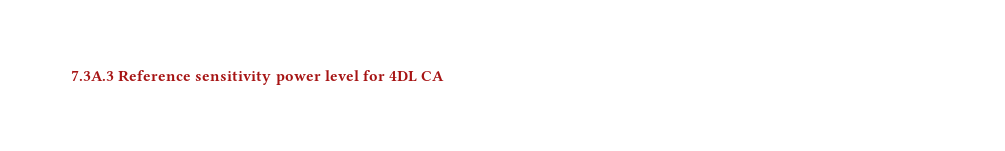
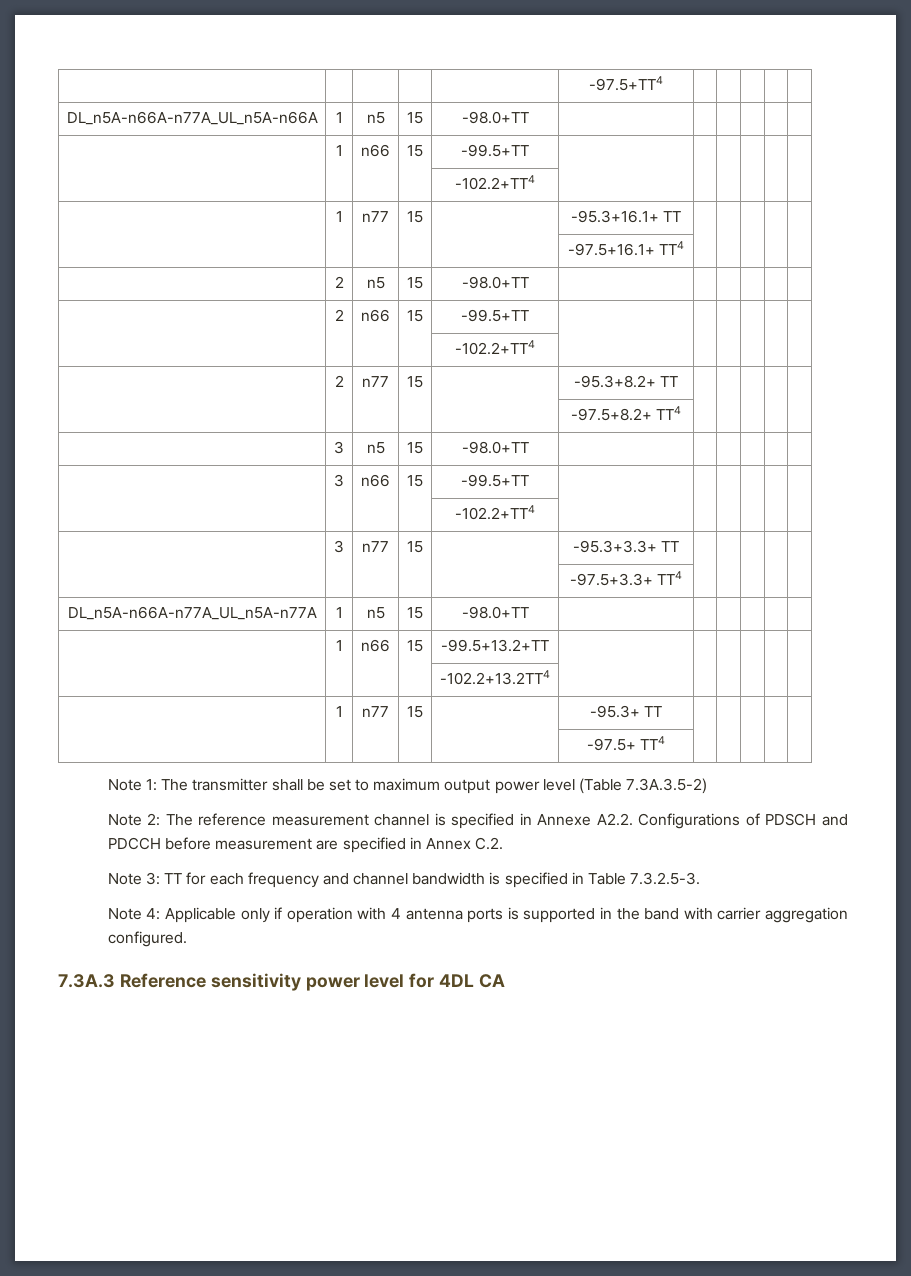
(71, 75) none -> [589,76,664,91] [66,111,318,125] [335,112,343,123] [366,112,385,124] [407,112,423,124] [461,111,529,124] [335,145,343,156] [361,144,390,157] [407,145,423,157] [461,144,529,157] [455,175,535,190] [335,211,343,222] [362,211,389,222] [407,211,423,223] [570,210,682,223] [567,241,685,256] [334,276,344,288] [366,277,385,289] [407,277,423,289] [461,276,529,289] [334,309,344,321] [361,309,390,322] [407,310,423,322] [461,309,529,322] [455,340,535,355] [334,375,344,387] [362,376,389,387] [407,376,423,388] [573,375,679,388] [570,406,682,421] [334,441,344,454] [366,442,385,454] [407,442,423,454] [461,441,529,454] [334,474,344,487] [361,474,390,487] [407,475,423,487] [461,474,529,487] [455,505,535,520] [334,540,344,553] [362,541,389,552] [407,541,423,553] [572,540,680,553] [569,571,683,586] [67,606,317,620] [335,607,343,618] [366,607,385,619] [407,607,423,619] [461,606,529,619] [335,640,343,651] [361,639,390,652] [407,640,423,652] [441,639,549,652] [440,670,550,685] [335,706,343,717] [362,706,389,717] [407,706,423,718] [589,705,663,718] [586,736,666,751] [107,778,708,794] [107,813,848,829] [107,837,504,853] [107,872,701,888] [107,907,848,923] [107,931,187,947] | | | | | -97.5+TT4 | | | | | // DL_n5A-n66A-n77A_UL_n5A-n66A | 1 | n5 | 15 | -98.0+TT | | | | | | // | 1 | n66 | 15 | -99.5+TT | | | | | | // | | | | -102.2+TT4 | | | | | | // | 1 | n77 | 15 | | -95.3+16.1+ TT | | | | | // | | | | | -97.5+16.1+ TT4 | | | | | // | 2 | n5 | 15 | -98.0+TT | | | | | | // | 2 | n66 | 15 | -99.5+TT | | | | | | // | | | | -102.2+TT4 | | | | | | // | 2 | n77 | 15 | | -95.3+8.2+ TT | | | | | // | | | | | -97.5+8.2+ TT4 | | | | | // | 3 | n5 | 15 | -98.0+TT | | | | | | // | 3 | n66 | 15 | -99.5+TT | | | | | | // | | | | -102.2+TT4 | | | | | | // | 3 | n77 | 15 | | -95.3+3.3+ TT | | | | | // | | | | | -97.5+3.3+ TT4 | | | | | // DL_n5A-n66A-n77A_UL_n5A-n77A | 1 | n5 | 15 | -98.0+TT | | | | | | // | 1 | n66 | 15 | -99.5+13.2+TT | | | | | | // | | | | -102.2+13.2TT4 | | | | | | // | 1 | n77 | 15 | | -95.3+ TT | | | | | // | | | | | -97.5+ TT4 | | | | | // Note 1: The transmitter shall be set to maximum output power level (Table 7.3A.3.5-2) // Note 2: The reference measurement channel is specified in Annexe A2.2. Configurations of PDSCH and PDCCH before measurement are specified in Annex C.2. // Note 3: TT for each frequency and channel bandwidth is specified in Table 7.3.2.5-3. // Note 4: Applicable only if operation with 4 antenna ports is supported in the band with carrier aggregation configured. //

